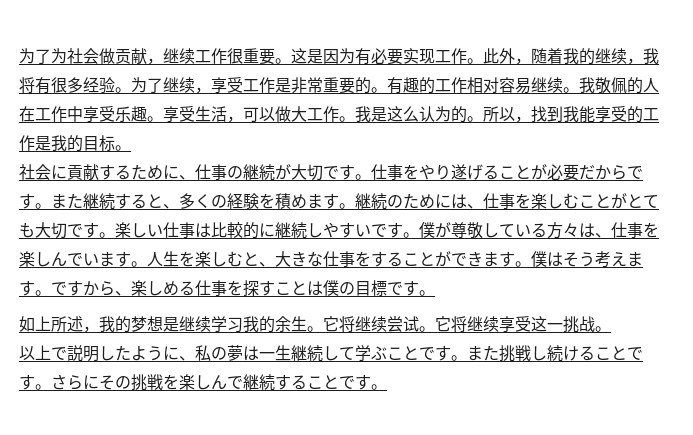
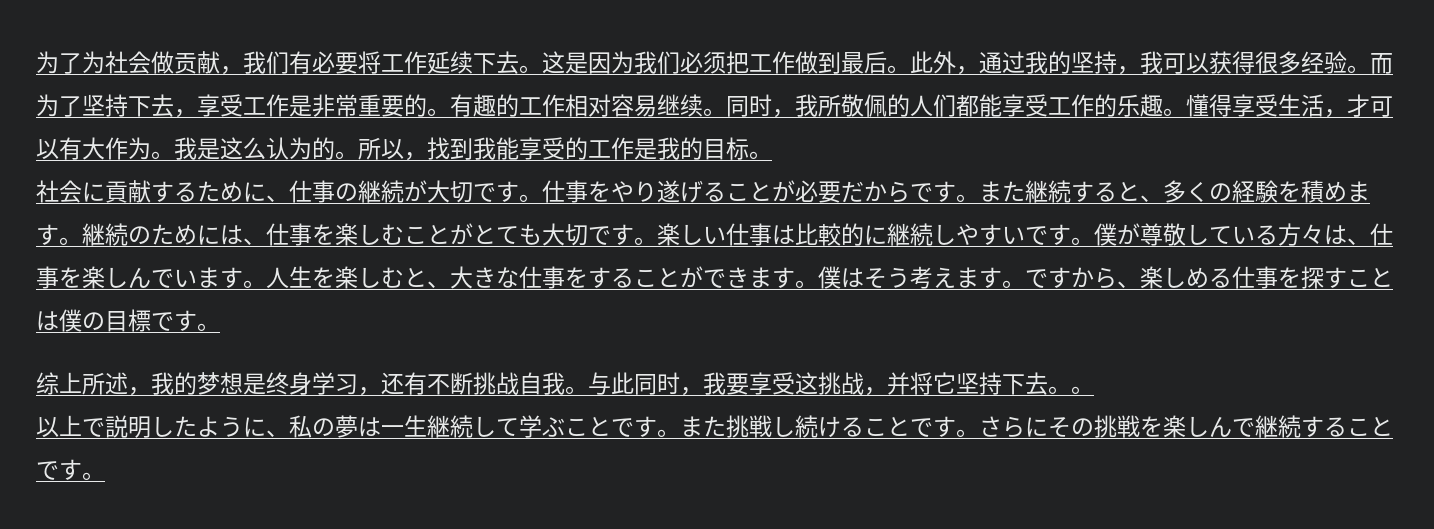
[163,48,659,65] [19,77,195,94] 继续工作很重要。这是因为有必要实现工作。此外，随着我的继续，我将有很多经验。为了继续 -> [243,51,1393,75] [36,94,174,117] 我们有必要将工作延续下去。这是因为我们必须把工作做到最后。此外，通过我的坚持，我可以获得很多经验。而为了坚持下去
[579,77,659,94] [19,106,339,123] 我敬佩的人在工作中享受乐趣。享受生活，可以做大工作 -> [726,94,1393,118] [36,137,151,160] 同时，我所敬佩的人们都能享受工作的乐趣。懂得享受生活，才可以有大作为
[19,316,35,332] 如 -> [36,372,59,395] 综
[179,316,595,333] 继续学习我的余生。它将继续尝试。它将继续享受这一挑战 -> [266,372,1071,396] 终身学习，还有不断挑战自我。与此同时，我要享受这挑战，并将它坚持下去。

